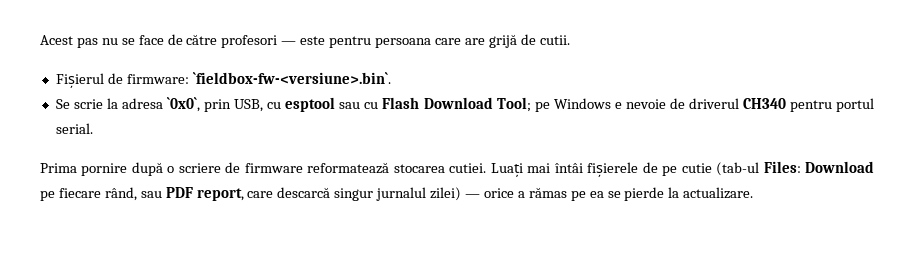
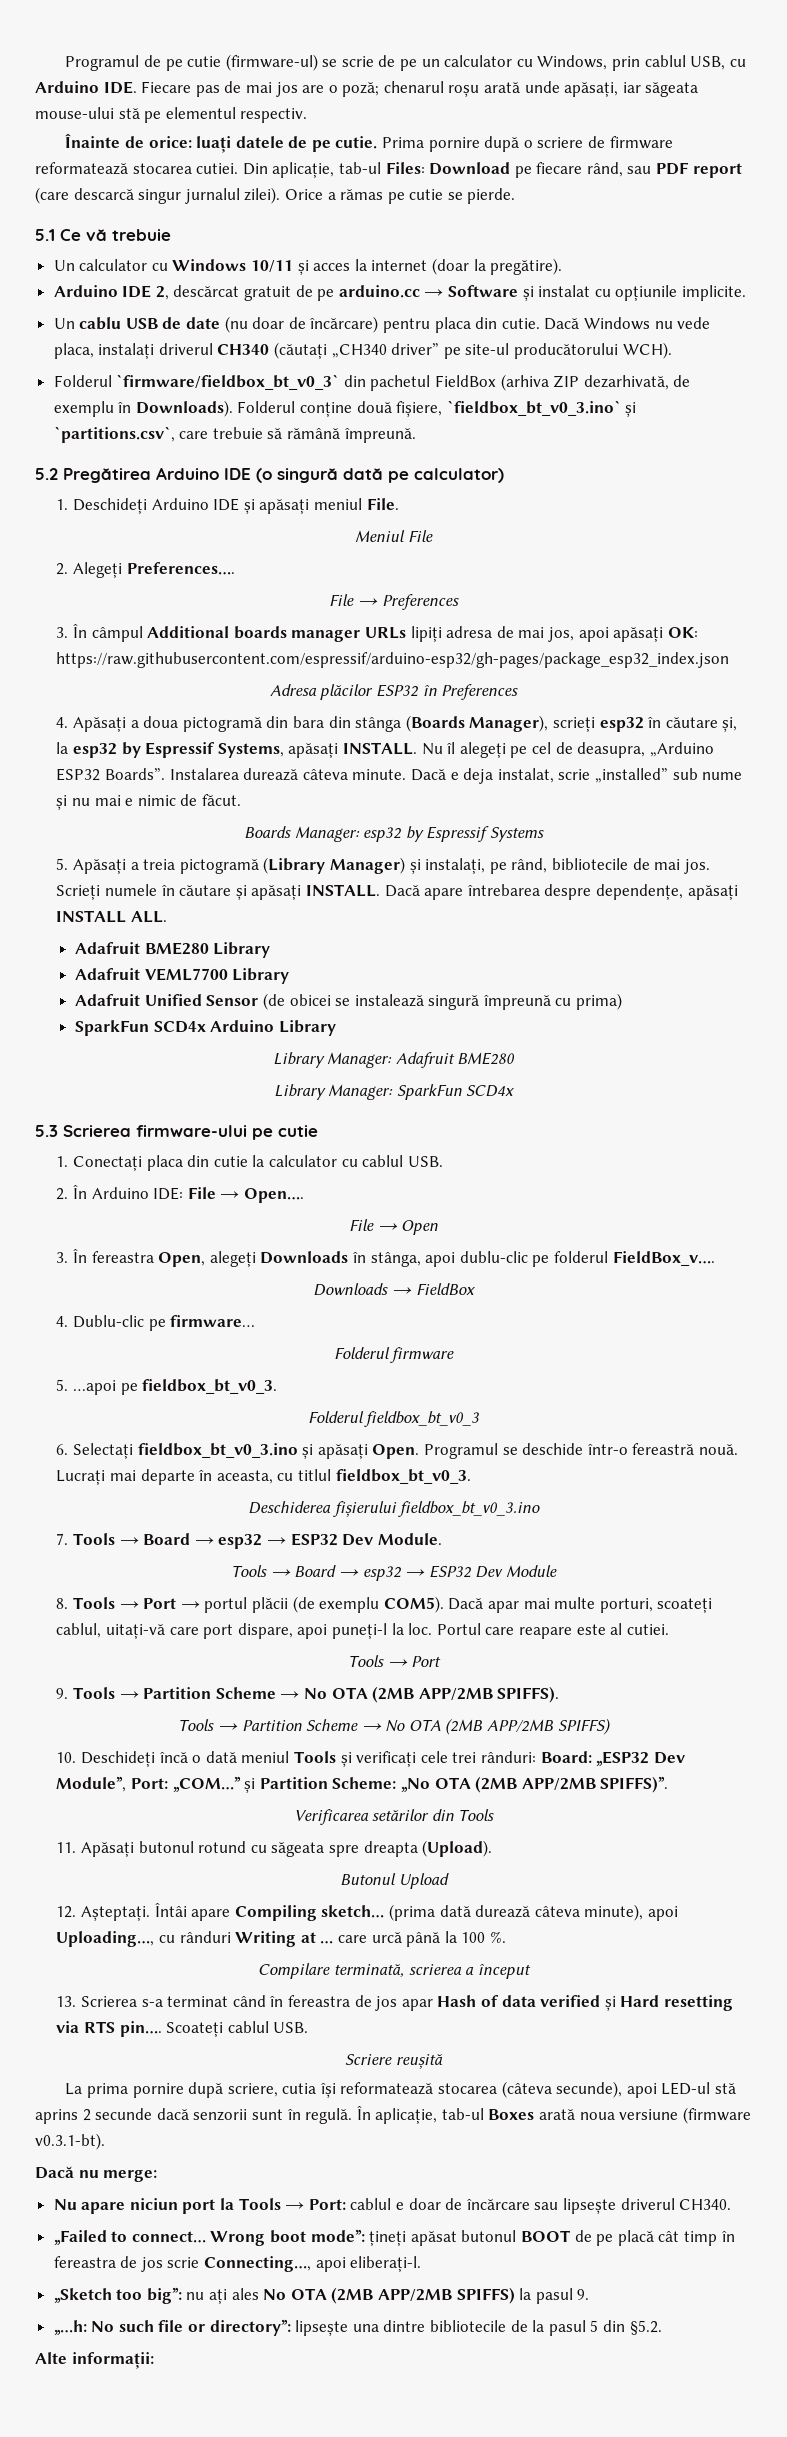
[40,34,570,48] [55,72,391,88] [55,97,874,112] [55,123,93,134] Acest pas nu se face de către profesori — este pentru persoana care are grijă de cutii. // Fișierul de firmware: `fieldbox-fw-<versiune>.bin`. // Se scrie la adresa `0x0`, prin USB, cu esptool sau cu Flash Download Tool; pe Windows e nevoie de driverul CH340 pentru portul serial. // -> [65,54,746,71] [35,81,699,97] [35,107,308,123] [65,133,378,153] Programul de pe cutie (firmware-ul) se scrie de pe un calculator cu Windows, prin cablul USB, cu Arduino IDE. Fiecare pas de mai jos are o poză; chenarul roșu arată unde apăsați, iar săgeata mouse-ului stă pe elementul respectiv. // Înainte de orice: luați datele de pe cutie.
[490,162,760,177] Luați mai întâi fișierele de pe cutie (tab-ul -> [242,162,381,178] Din aplicație, tab-ul
[196,188,274,201] report, care -> [692,163,742,178] [35,187,69,204] report (care
[430,187,754,201] zilei) — orice a rămas pe ea se pierde la actualizare. -> [244,187,516,204] [35,229,171,241] [53,258,563,275] [53,285,746,301] [53,316,711,333] [53,342,672,359] [53,374,691,391] [53,400,637,417] [53,426,416,443] [35,467,504,483] [56,498,399,514] [355,530,433,542] [56,562,235,578] [329,594,459,610] [56,624,698,642] [56,652,730,668] [269,684,519,700] [56,715,738,732] [56,742,714,758] [56,768,743,784] [56,794,241,810] [244,826,544,842] [56,857,710,874] [56,884,738,900] [56,910,168,923] [75,942,271,958] [75,968,290,984] [75,993,623,1010] [75,1020,336,1036] [272,1052,516,1068] [273,1084,516,1100] [35,1125,318,1140] [56,1155,443,1171] [56,1185,304,1203] [348,1219,439,1235] [56,1249,715,1267] [313,1283,476,1296] [56,1315,256,1331] [333,1347,455,1363] [56,1379,278,1395] [307,1411,480,1427] [56,1443,738,1459] [56,1469,471,1485] [247,1501,541,1517] [56,1533,442,1549] [231,1565,557,1581] [56,1596,713,1613] [56,1623,669,1639] [347,1655,442,1667] [56,1686,560,1703] [178,1718,611,1735] [56,1751,685,1767] [56,1776,669,1793] [293,1809,495,1825] [56,1840,493,1857] [340,1873,449,1889] [56,1903,678,1921] [56,1931,506,1947] [258,1963,531,1979] [56,1995,733,2011] [56,2021,309,2037] [345,2054,443,2069] [65,2081,736,2098] [35,2106,751,2124] [35,2133,105,2150] [35,2166,158,2182] [53,2198,732,2214] [53,2229,735,2246] [53,2256,422,2272] [53,2287,590,2304] [53,2319,662,2336] [35,2352,154,2369] zilei). Orice a rămas pe cutie se pierde. // 5.1 Ce vă trebuie // Un calculator cu Windows 10/11 și acces la internet (doar la pregătire). // Arduino IDE 2, descărcat gratuit de pe arduino.cc → Software și instalat cu opțiunile implicite. // Un cablu USB de date (nu doar de încărcare) pentru placa din cutie. Dacă Windows nu vede placa, instalați driverul CH340 (căutați „CH340 driver” pe site-ul producătorului WCH). // Folderul `firmware/fieldbox_bt_v0_3` din pachetul FieldBox (arhiva ZIP dezarhivată, de exemplu în Downloads). Folderul conține două fișiere, `fieldbox_bt_v0_3.ino` și `partitions.csv`, care trebuie să rămână împreună. // 5.2 Pregătirea Arduino IDE (o singură dată pe calculator) // 1. Deschideți Arduino IDE și apăsați meniul File. // Meniul File // 2. Alegeți Preferences…. // File → Preferences // 3. În câmpul Additional boards manager URLs lipiți adresa de mai jos, apoi apăsați OK: https://raw.githubusercontent.com/espressif/arduino-esp32/gh-pages/package_esp32_index.json // Adresa plăcilor ESP32 în Preferences // 4. Apăsați a doua pictogramă din bara din stânga (Boards Manager), scrieți esp32 în căutare și, la esp32 by Espressif Systems, apăsați INSTALL. Nu îl alegeți pe cel de deasupra, „Arduino ESP32 Boards”. Instalarea durează câteva minute. Dacă e deja instalat, scrie „installed” sub nume și nu mai e nimic de făcut. // Boards Manager: esp32 by Espressif Systems // 5. Apăsați a treia pictogramă (Library Manager) și instalați, pe rând, bibliotecile de mai jos. Scrieți numele în căutare și apăsați INSTALL. Dacă apare întrebarea despre dependențe, apăsați INSTALL ALL. // Adafruit BME280 Library // Adafruit VEML7700 Library // Adafruit Unified Sensor (de obicei se instalează singură împreună cu prima) // SparkFun SCD4x Arduino Library // Library Manager: Adafruit BME280 // Library Manager: SparkFun SCD4x // 5.3 Scrierea firmware-ului pe cutie // 1. Conectați placa din cutie la calculator cu cablul USB. // 2. În Arduino IDE: File → Open…. // File → Open // 3. În fereastra Open, alegeți Downloads în stânga, apoi dublu-clic pe folderul FieldBox_v…. // Downloads → FieldBox // 4. Dublu-clic pe firmware… // Folderul firmware // 5. …apoi pe fieldbox_bt_v0_3. // Folderul fieldbox_bt_v0_3 // 6. Selectați fieldbox_bt_v0_3.ino și apăsați Open. Programul se deschide într-o fereastră nouă. Lucrați mai departe în aceasta, cu titlul fieldbox_bt_v0_3. // Deschiderea fișierului fieldbox_bt_v0_3.ino // 7. Tools → Board → esp32 → ESP32 Dev Module. // Tools → Board → esp32 → ESP32 Dev Module // 8. Tools → Port → portul plăcii (de exemplu COM5). Dacă apar mai multe porturi, scoateți cablul, uitați-vă care port dispare, apoi puneți-l la loc. Portul care reapare este al cutiei. // Tools → Port // 9. Tools → Partition Scheme → No OTA (2MB APP/2MB SPIFFS). // Tools → Partition Scheme → No OTA (2MB APP/2MB SPIFFS) // 10. Deschideți încă o dată meniul Tools și verificați cele trei rânduri: Board: „ESP32 Dev Module”, Port: „COM…” și Partition Scheme: „No OTA (2MB APP/2MB SPIFFS)”. // Verificarea setărilor din Tools // 11. Apăsați butonul rotund cu săgeata spre dreapta (Upload). // Butonul Upload // 12. Așteptați. Întâi apare Compiling sketch… (prima dată durează câteva minute), apoi Uploading…, cu rânduri Writing at … care urcă până la 100 %. // Compilare terminată, scrierea a început // 13. Scrierea s-a terminat când în fereastra de jos apar Hash of data verified și Hard resetting via RTS pin…. Scoateți cablul USB. // Scriere reușită // La prima pornire după scriere, cutia își reformatează stocarea (câteva secunde), apoi LED-ul stă aprins 2 secunde dacă senzorii sunt în regulă. În aplicație, tab-ul Boxes arată noua versiune (firmware v0.3.1-bt). // Dacă nu merge: // Nu apare niciun port la Tools → Port: cablul e doar de încărcare sau lipsește driverul CH340. // „Failed to connect… Wrong boot mode”: țineți apăsat butonul BOOT de pe placă cât timp în fereastra de jos scrie Connecting…, apoi eliberați-l. // „Sketch too big”: nu ați ales No OTA (2MB APP/2MB SPIFFS) la pasul 9. // „…h: No such file or directory”: lipsește una dintre bibliotecile de la pasul 5 din §5.2. // Alte informații:

